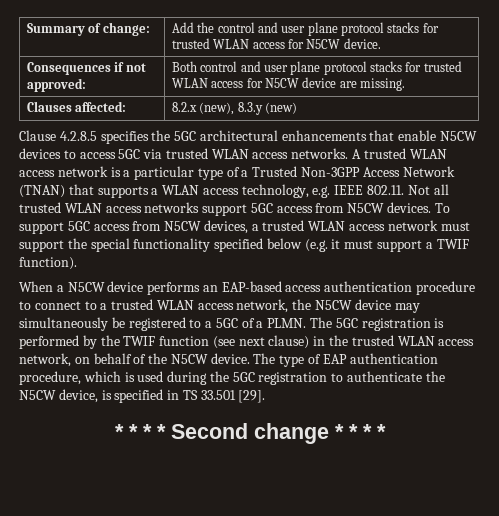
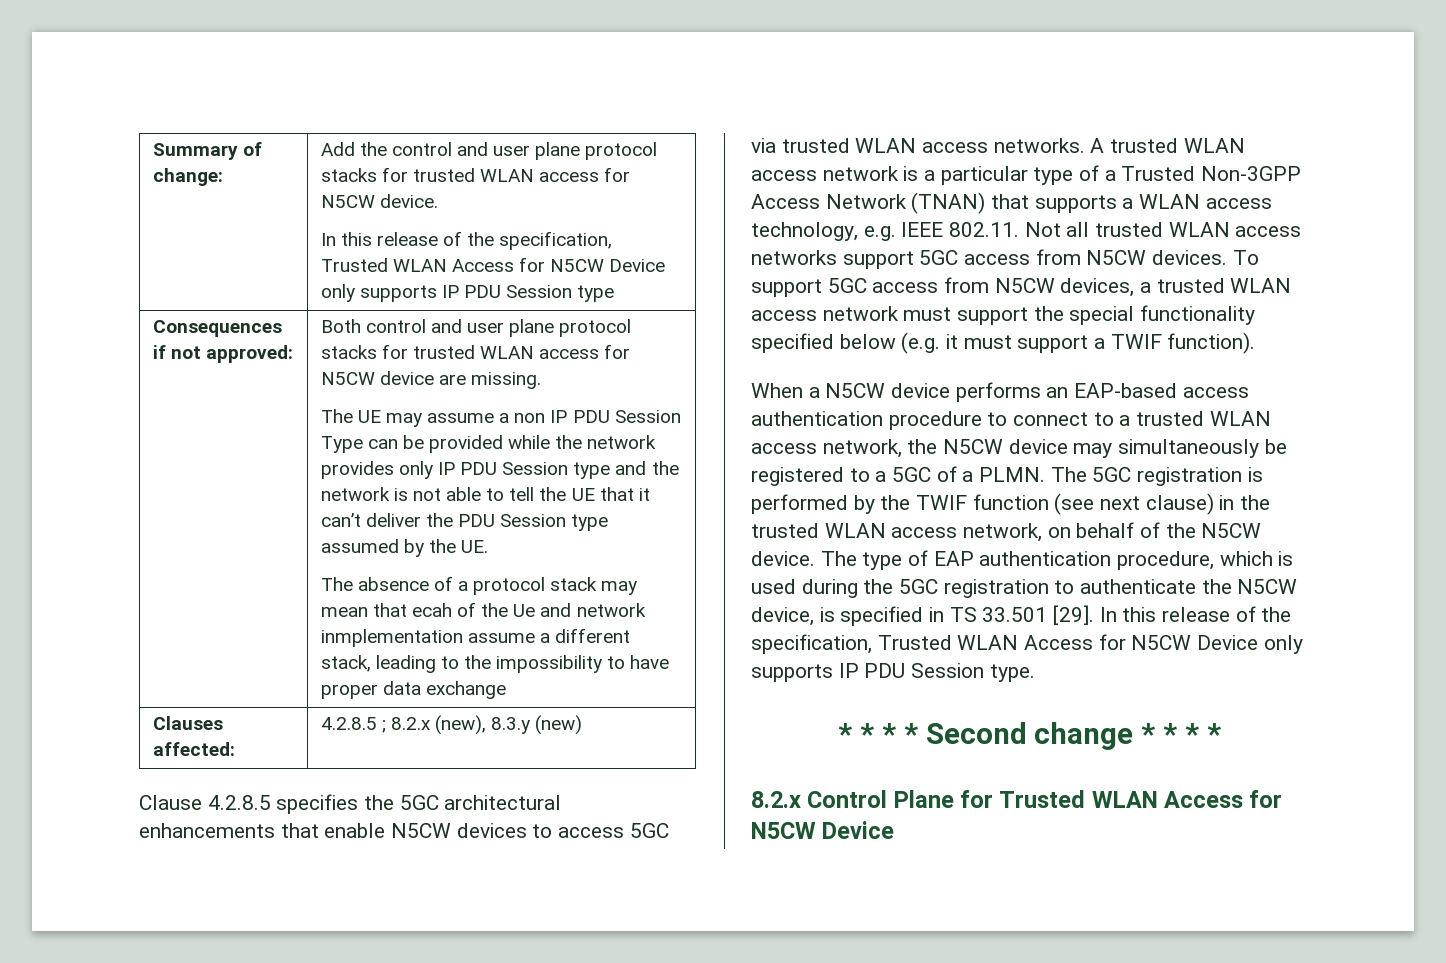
(381, 43) none -> [320,231,613,250] [320,257,666,272] [320,284,615,302] // In this release of the specification, Trusted WLAN Access for N5CW Device only supports IP PDU Session type
(406, 84) none -> [320,409,681,427] [320,435,657,453] [320,461,679,479] [320,487,650,501] [320,513,609,531] [320,539,488,557] [320,576,638,595] [320,602,646,617] [320,628,630,647] [320,655,670,673] [320,681,506,699] // The UE may assume a non IP PDU Session Type can be provided while the network provides only IP PDU Session type and the network is not able to tell the UE that it can’t deliver the PDU Session type assumed by the UE. // The absence of a protocol stack may mean that ecah of the Ue and network inmplementation assume a different stack, leading to the impossibility to have proper data exchange
(127, 106) none -> [320,717,386,733] 4.2.8.5 ;
(266, 396) none -> [1099,606,1292,622] [751,634,1303,654] [751,663,1035,682] In this release of the specification, Trusted WLAN Access for N5CW Device only supports IP PDU Session type.
(386, 431) none -> [751,790,1283,808] [751,821,895,839] // 8.2.x Control Plane for Trusted WLAN Access for N5CW Device

